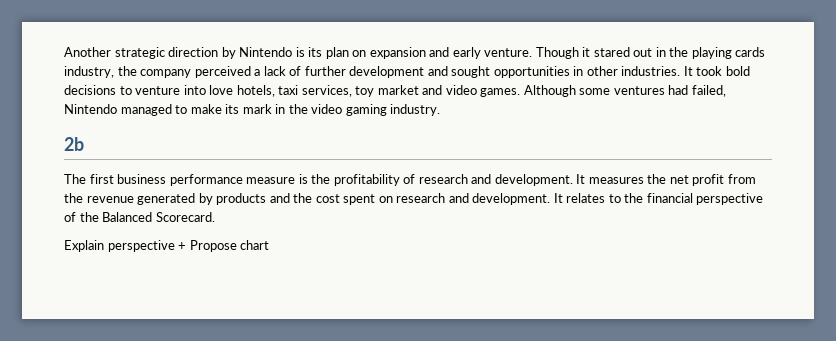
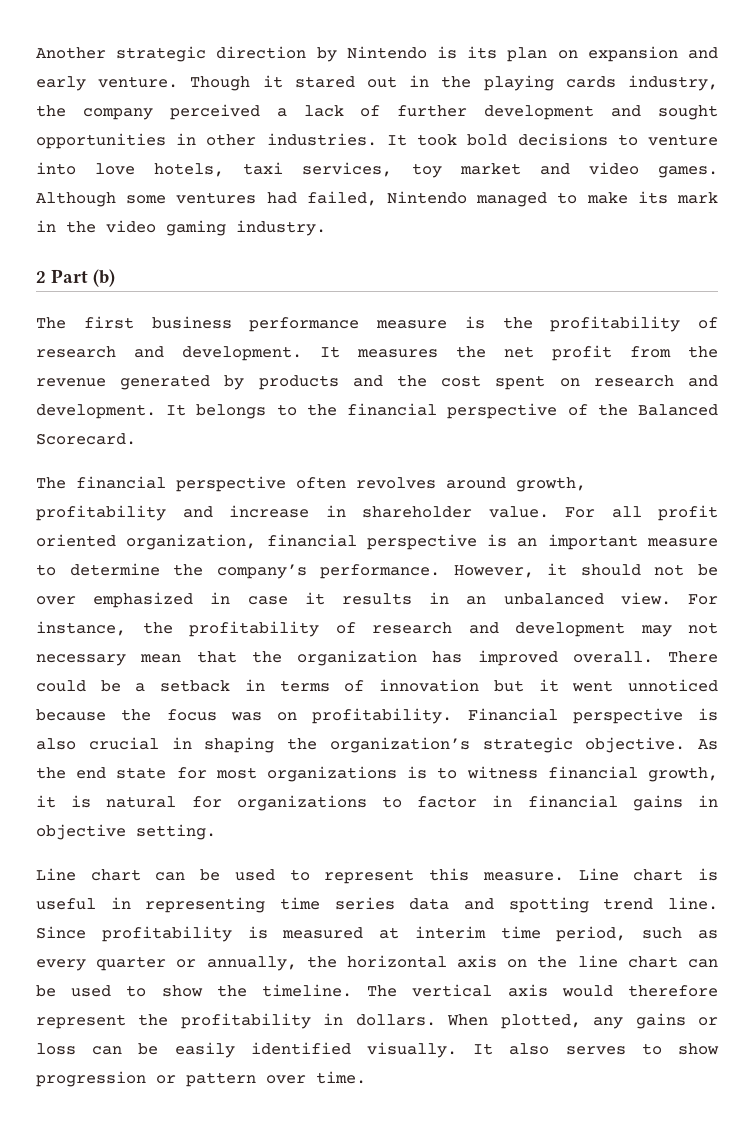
[64,137,84,151] 2b -> [36,269,116,287] 2 Part (b)
[566,193,606,203] relates -> [196,404,267,419] belongs
[64,240,270,252] Explain perspective + Propose chart -> [36,476,586,492] [36,505,718,521] [36,534,718,550] [36,563,718,579] [36,592,718,608] [36,621,718,637] [36,650,718,666] [36,679,719,692] [36,708,718,724] [36,737,718,753] [36,766,718,782] [36,795,718,811] [36,824,216,840] [36,868,719,884] [36,897,718,913] [36,926,719,942] [36,955,718,971] [36,984,718,997] [36,1013,719,1029] [36,1042,719,1058] [36,1071,366,1087] The financial perspective often revolves around growth, profitability and increase in shareholder value. For all profit oriented organization, financial perspective is an important measure to determine the company’s performance. However, it should not be over emphasized in case it results in an unbalanced view. For instance, the profitability of research and development may not necessary mean that the organization has improved overall. There could be a setback in terms of innovation but it went unnoticed because the focus was on profitability. Financial perspective is also crucial in shaping the organization’s strategic objective. As the end state for most organizations is to witness financial growth, it is natural for organizations to factor in financial gains in objective setting. // Line chart can be used to represent this measure. Line chart is useful in representing time series data and spotting trend line. Since profitability is measured at interim time period, such as every quarter or annually, the horizontal axis on the line chart can be used to show the timeline. The vertical axis would therefore represent the profitability in dollars. When plotted, any gains or loss can be easily identified visually. It also serves to show progression or pattern over time.

